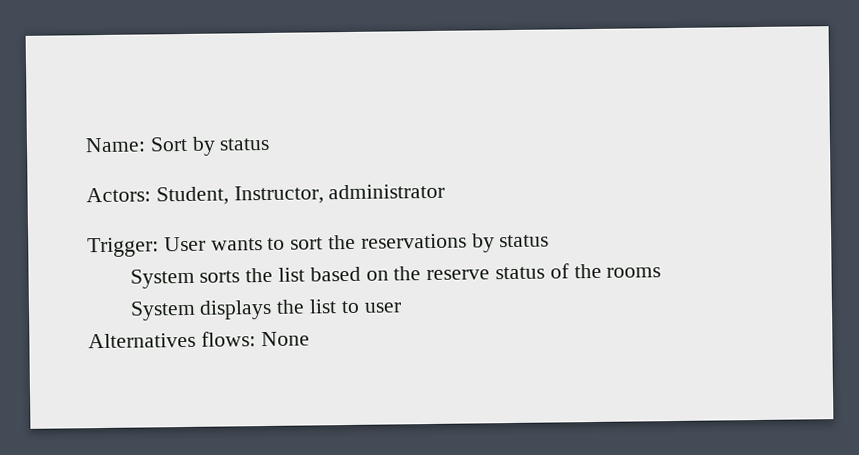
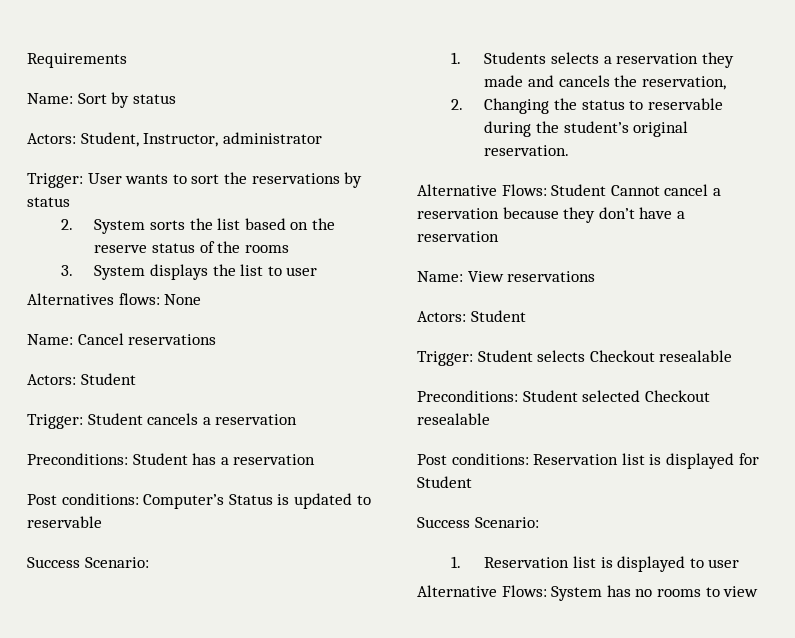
(85, 145) none -> [27,53,127,68] Requirements //
(550, 241) none -> [60,219,73,230] 2.
(662, 272) none -> [60,265,73,276] 3.
(310, 339) none -> [27,333,217,345] [27,373,136,385] [27,413,298,429] [27,453,316,465] [27,493,371,509] [27,516,102,528] [27,557,149,568] [450,52,734,68] [484,75,726,90] [450,98,723,114] [484,121,689,137] [484,145,570,156] [417,184,721,196] [417,207,685,223] [417,231,499,242] [417,271,596,282] [417,310,526,322] [417,350,733,366] [417,390,710,402] [417,413,490,425] [417,453,759,469] [417,476,472,488] [417,517,539,528] [450,556,740,572] [417,585,759,601] // Name: Cancel reservations // Actors: Student // Trigger: Student cancels a reservation // Preconditions: Student has a reservation // Post conditions: Computer’s Status is updated to reservable // Success Scenario: // 1. Students selects a reservation they made and cancels the reservation, // 2. Changing the status to reservable during the student’s original reservation. // Alternative Flows: Student Cannot cancel a reservation because they don’t have a reservation // Name: View reservations // Actors: Student // Trigger: Student selects Checkout resealable // Preconditions: Student selected Checkout resealable // Post conditions: Reservation list is displayed for Student // Success Scenario: // 1. Reservation list is displayed to user // Alternative Flows: System has no rooms to view

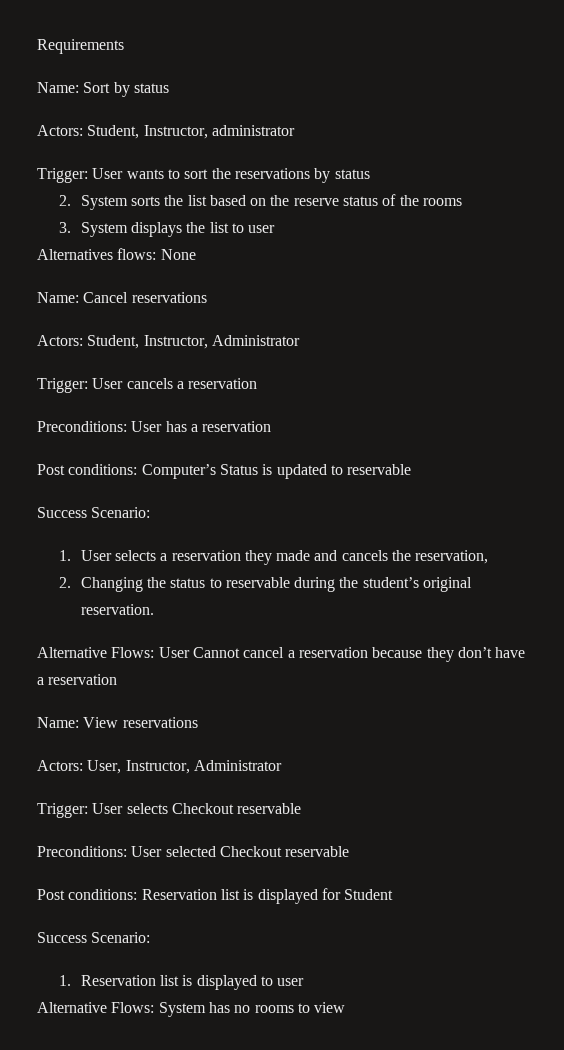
[80,373,136,385] [27,413,143,429] Student // Trigger: Student -> [87,335,300,349] [37,378,124,393] Student, Instructor, Administrator // Trigger: User
[132,453,188,465] Student -> [131,421,163,432] User
[484,52,547,64] Students -> [80,550,112,561] User
[551,184,607,196] Student -> [158,647,190,658] User
[470,310,526,322] [417,350,533,366] Student // Trigger: Student -> [87,760,282,774] [37,803,124,818] User, Instructor, Administrator // Trigger: User
[659,350,733,362] [417,390,578,402] resealable // Preconditions: Student -> [237,803,302,814] [37,846,163,857] reservable // Preconditions: User
[417,413,490,425] resealable -> [285,846,350,857] reservable

